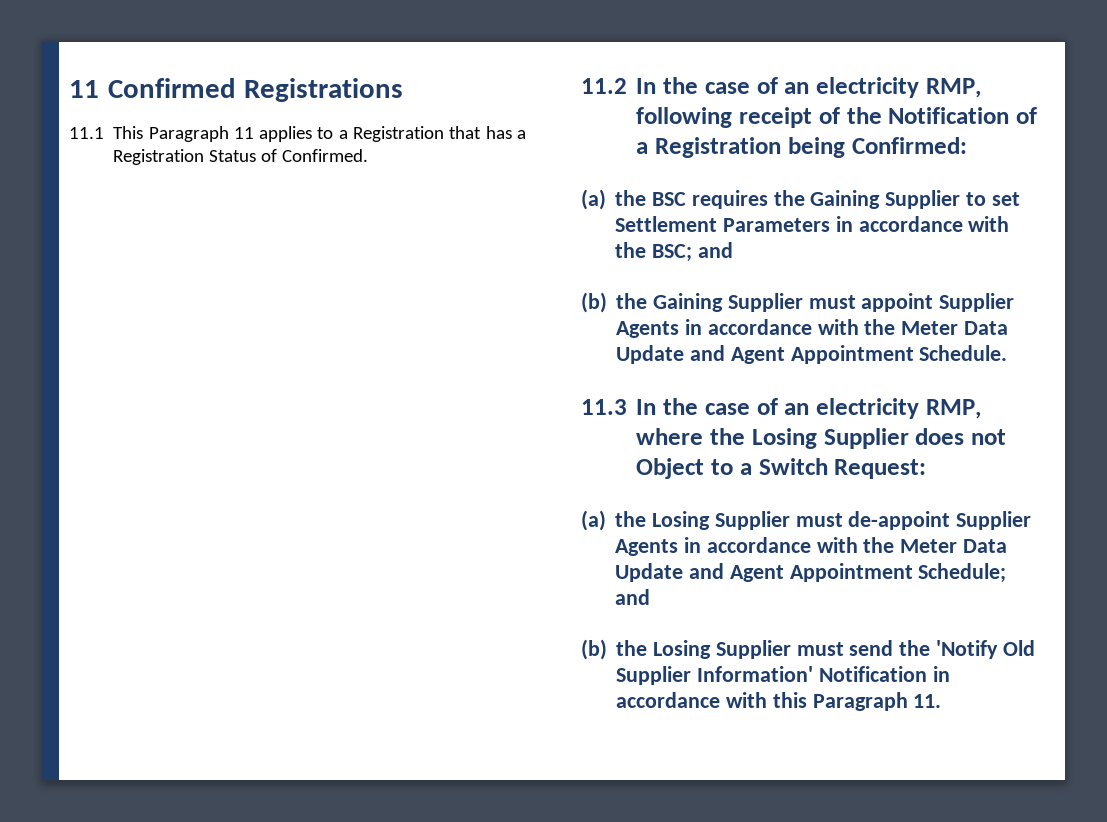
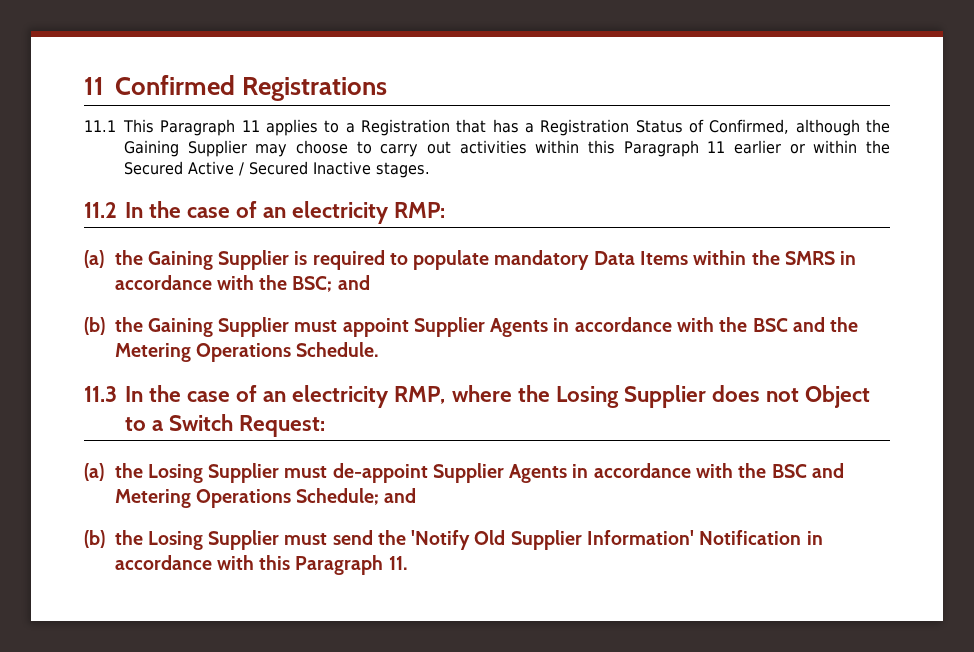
[282,149,369,162] Confirmed. -> [709,119,891,136] [124,140,890,157] [124,161,430,178] Confirmed, although the Gaining Supplier may choose to carry out activities within this Paragraph 11 earlier or within the Secured Active / Secured Inactive stages.
[925,78,981,98] [636,107,1037,128] [636,137,967,158] [581,189,1020,210] [615,216,831,232] RMP, following receipt of the Notification of a Registration being Confirmed: // (a) the BSC requires the Gaining Supplier to set Settlement Parameters -> [394,202,446,218] [84,250,835,270] RMP: // (a) the Gaining Supplier is required to populate mandatory Data Items within the SMRS
[901,321,1009,335] [616,345,914,364] Meter Data Update and Agent Appointment -> [752,317,859,332] [114,343,291,362] BSC and the Metering Operations
[900,539,1008,553] [615,563,913,582] Meter Data Update and Agent Appointment -> [771,463,844,478] [114,489,291,508] BSC and Metering Operations

